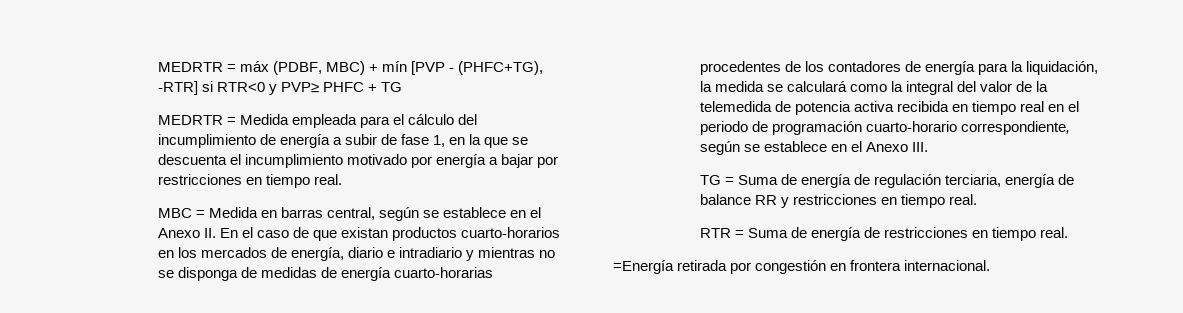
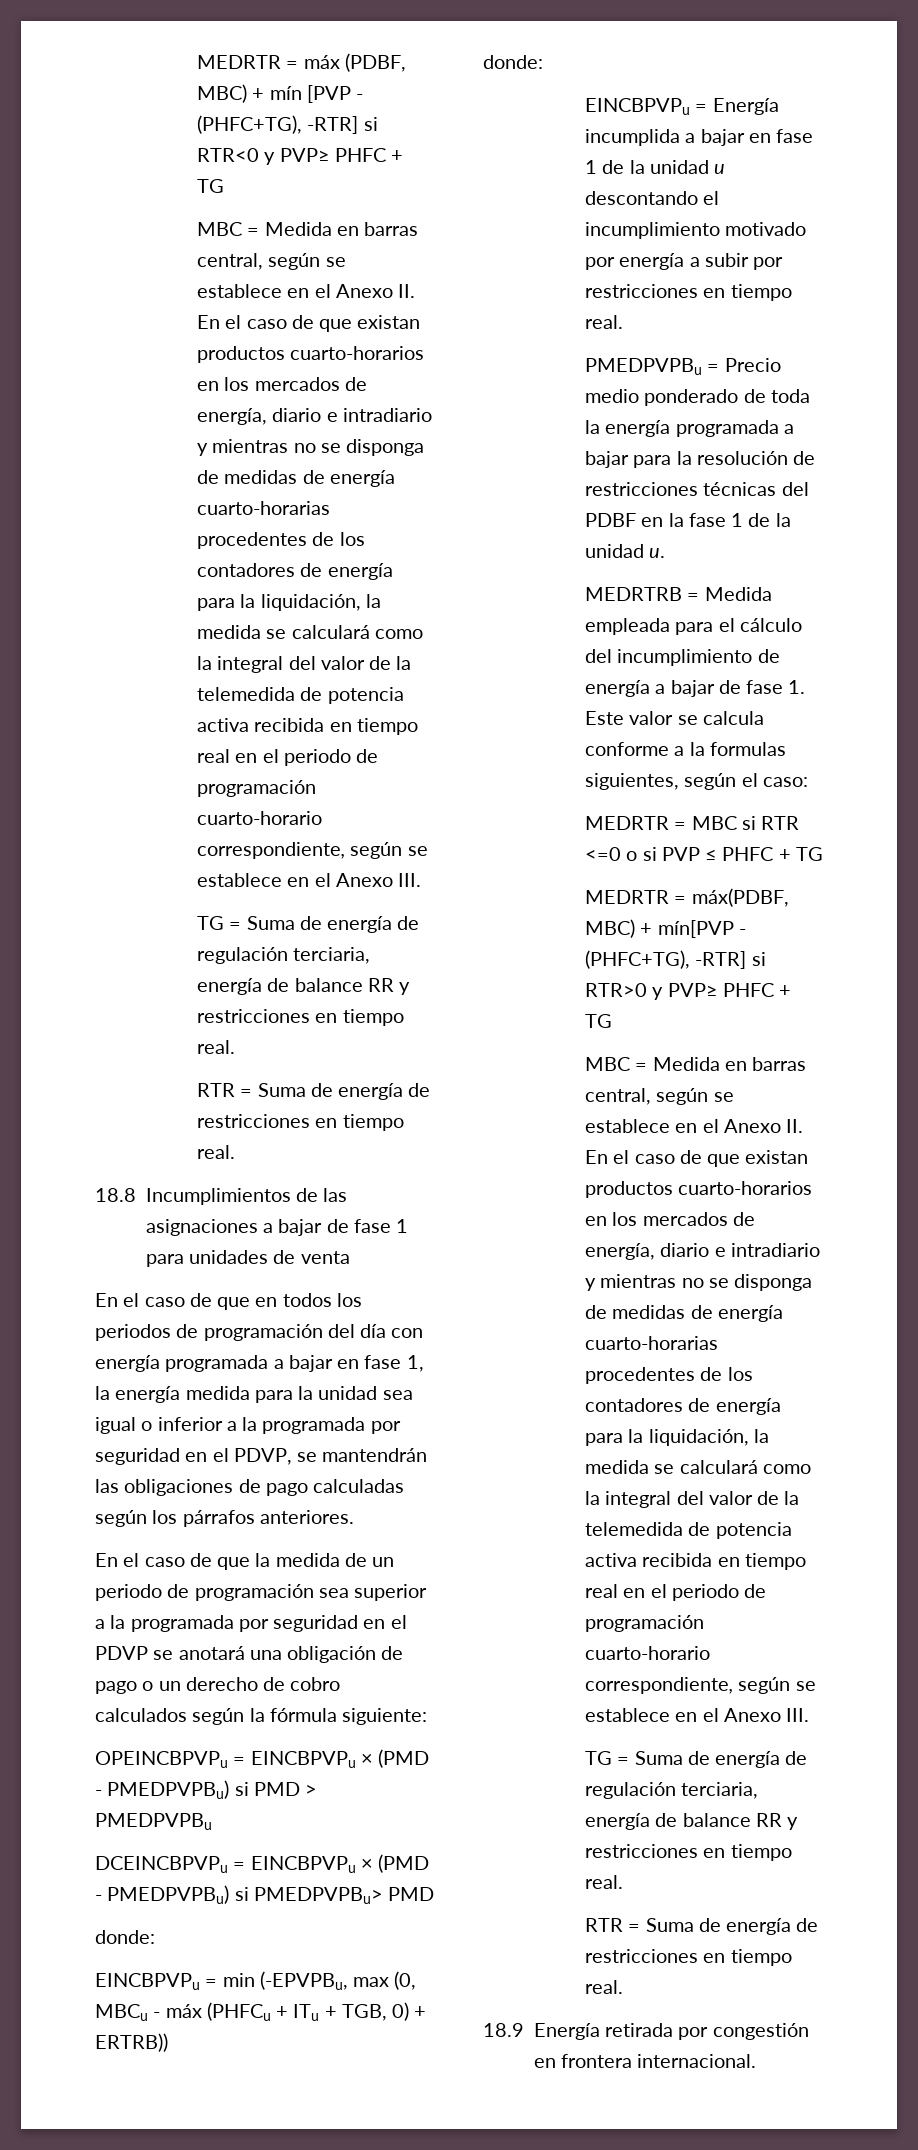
[157,114,478,128] [157,134,529,148] [157,154,559,168] [157,174,342,188] // MEDRTR = Medida empleada para el cálculo del incumplimiento de energía a subir de fase 1, en la que se descuenta el incumplimiento motivado por energía a bajar por restricciones en tiempo real. -> (224, 186) none
[613,260,674,274] =Energía -> [95,1188,348,1205] [145,1219,409,1236] [145,1250,350,1267] [95,1293,362,1310] [95,1324,424,1341] [95,1355,424,1372] [95,1386,413,1403] [95,1417,401,1434] [95,1448,428,1465] [95,1479,405,1496] [95,1510,354,1527] [95,1553,395,1570] [95,1584,428,1601] [95,1615,407,1632] [95,1646,404,1663] [95,1677,341,1694] [95,1708,428,1725] [95,1749,430,1768] [95,1780,318,1799] [95,1813,212,1830] [95,1854,430,1873] [95,1885,435,1904] [95,1930,155,1944] [95,1971,417,1990] [95,2002,427,2021] [95,2033,168,2052] [483,55,543,69] [585,98,779,115] [585,129,814,146] [585,160,726,174] [585,191,720,205] [585,222,807,239] [585,253,784,270] [585,284,792,301] [585,315,623,329] [585,358,781,375] [585,389,810,406] [585,420,794,437] [585,451,816,468] [585,482,809,496] [585,513,791,527] [585,544,666,558] [585,587,772,601] [585,618,802,635] [585,649,780,666] [585,680,806,697] [585,711,764,725] [585,742,786,756] [585,773,808,790] [585,816,800,830] [585,847,823,861] [585,888,789,907] [585,919,746,938] [585,950,766,969] [585,983,792,1000] [585,1014,612,1028] [585,1057,807,1071] [585,1088,734,1105] [585,1119,804,1133] [585,1150,809,1167] [585,1181,813,1198] [585,1212,755,1226] [585,1243,820,1260] [585,1274,813,1291] [585,1305,783,1322] [585,1336,718,1350] [585,1367,753,1384] [585,1398,781,1415] [585,1429,769,1446] [585,1460,811,1474] [585,1491,800,1508] [585,1522,792,1539] [585,1553,806,1570] [585,1584,767,1601] [585,1615,704,1632] [585,1646,710,1660] [585,1677,816,1694] [585,1708,810,1722] [585,1751,808,1768] [585,1782,759,1799] [585,1813,799,1830] [585,1844,792,1861] [585,1875,623,1889] [585,1918,819,1935] [585,1949,792,1966] [585,1980,623,1994] [483,2023,600,2040] 18.8 Incumplimientos de las asignaciones a bajar de fase 1 para unidades de venta // En el caso de que en todos los periodos de programación del día con energía programada a bajar en fase 1, la energía medida para la unidad sea igual o inferior a la programada por seguridad en el PDVP, se mantendrán las obligaciones de pago calculadas según los párrafos anteriores. // En el caso de que la medida de un periodo de programación sea superior a la programada por seguridad en el PDVP se anotará una obligación de pago o un derecho de cobro calculados según la fórmula siguiente: // OPEINCBPVPu = EINCBPVPu × (PMD - PMEDPVPBu) si PMD > PMEDPVPBu // DCEINCBPVPu = EINCBPVPu × (PMD - PMEDPVPBu) si PMEDPVPBu> PMD // donde: // EINCBPVPu = min (-EPVPBu, max (0, MBCu - máx (PHFCu + ITu + TGB, 0) + ERTRB)) // donde: // EINCBPVPu = Energía incumplida a bajar en fase 1 de la unidad u descontando el incumplimiento motivado por energía a subir por restricciones en tiempo real. // PMEDPVPBu = Precio medio ponderado de toda la energía programada a bajar para la resolución de restricciones técnicas del PDBF en la fase 1 de la unidad u. // MEDRTRB = Medida empleada para el cálculo del incumplimiento de energía a bajar de fase 1. Este valor se calcula conforme a la formulas siguientes, según el caso: // MEDRTR = MBC si RTR <=0 o si PVP ≤ PHFC + TG // MEDRTR = máx(PDBF, MBC) + mín[PVP - (PHFC+TG), -RTR] si RTR>0 y PVP≥ PHFC + TG // MBC = Medida en barras central, según se establece en el Anexo II. En el caso de que existan productos cuarto-horarios en los mercados de energía, diario e intradiario y mientras no se disponga de medidas de energía cuarto-horarias procedentes de los contadores de energía para la liquidación, la medida se calculará como la integral del valor de la telemedida de potencia activa recibida en tiempo real en el periodo de programación cuarto-horario correspondiente, según se establece en el Anexo III. // TG = Suma de energía de regulación terciaria, energía de balance RR y restricciones en tiempo real. // RTR = Suma de energía de restricciones en tiempo real. // 18.9 Energía

